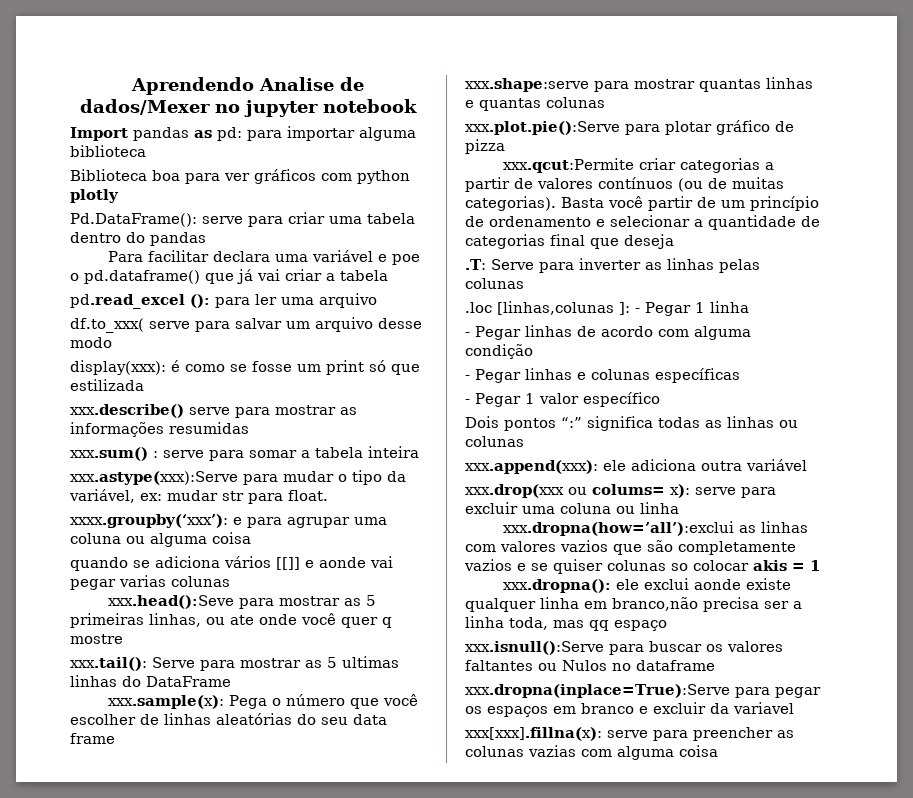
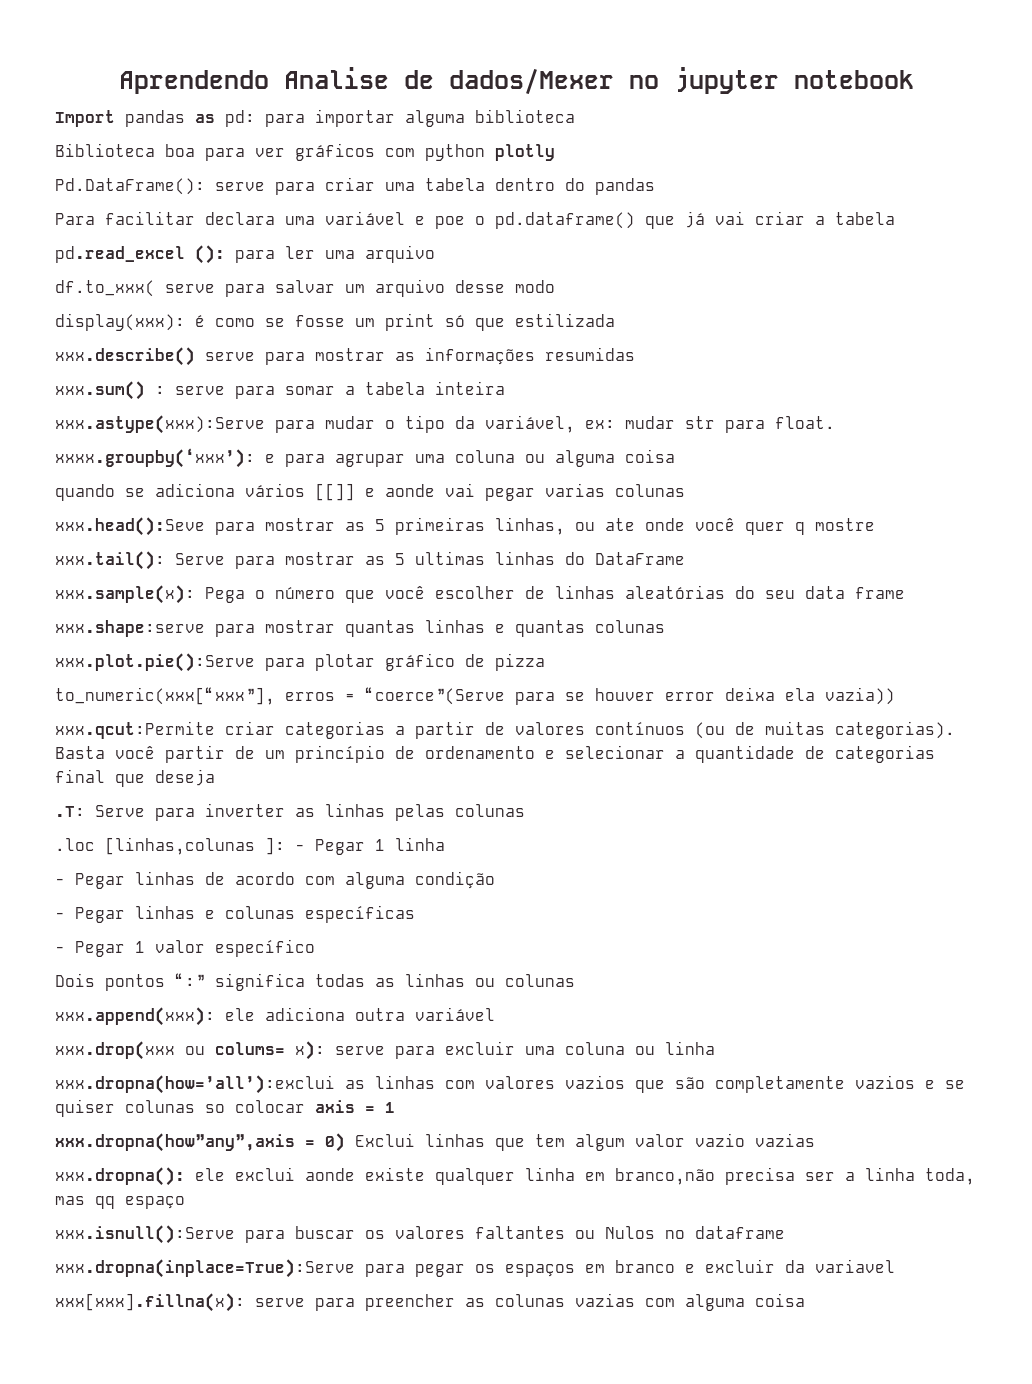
(505, 146) none -> [55,687,895,705] // to_numeric(xxx[“xxx”], erros = “coerce”(Serve para se houver error deixa ela vazia))
[753,560,787,571] akis -> [315,1100,355,1113] axis
(820, 565) none -> [55,1133,815,1152] // xxx.dropna(how”any”,axis = 0) Exclui linhas que tem algum valor vazio vazias

